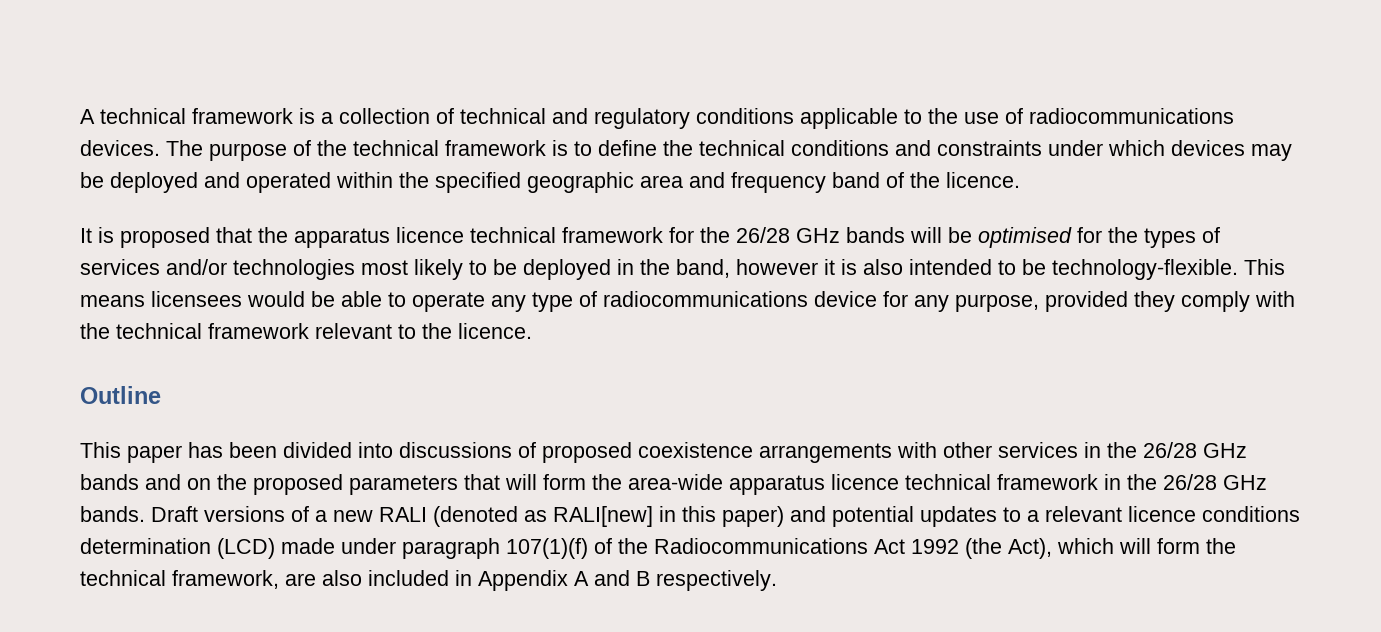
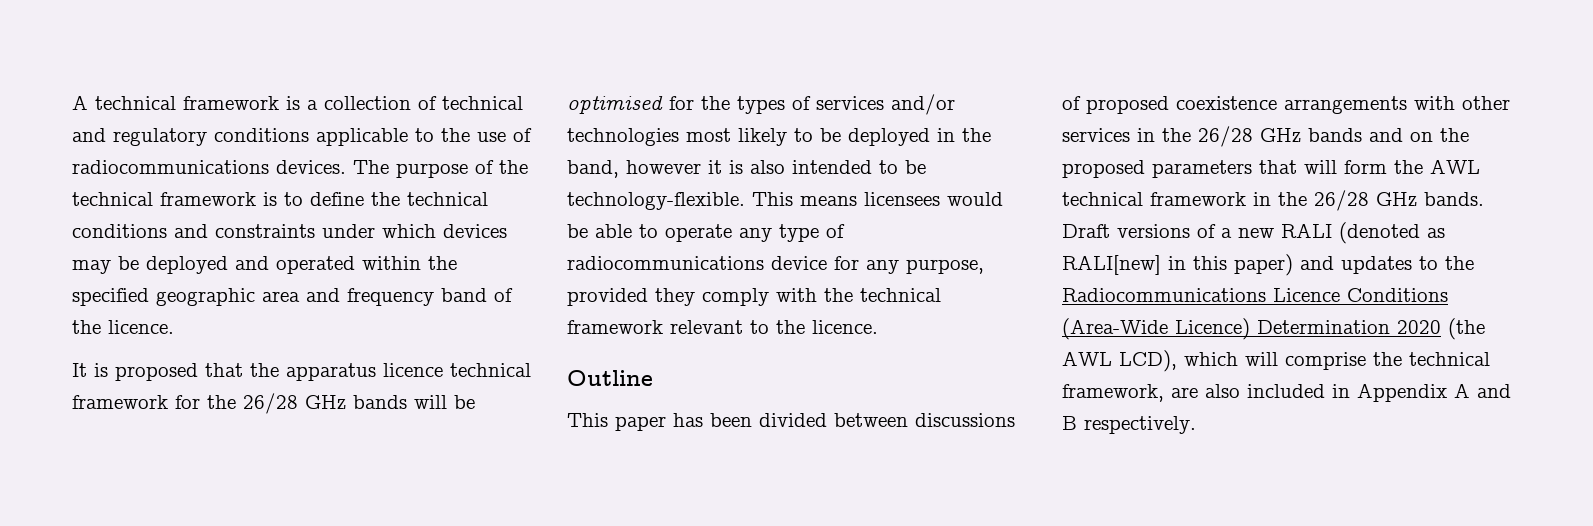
[358,442,393,458] into -> [834,413,908,427] between
[628,474,899,495] area-wide apparatus licence -> [1430,159,1480,174] AWL
[832,506,914,527] potential -> (1334, 263) none
[1027,506,1300,522] [80,538,1052,559] a relevant licence conditions determination (LCD) made under paragraph 107(1)(f) of the Radiocommunications Act 1992 (the Act), -> [1445,256,1474,270] [1062,288,1448,302] [1062,318,1485,340] [1062,350,1177,372] the Radiocommunications Licence Conditions (Area-Wide Licence) Determination 2020 (the AWL LCD),
[1157,538,1200,554] form -> [1285,352,1366,370] comprise

